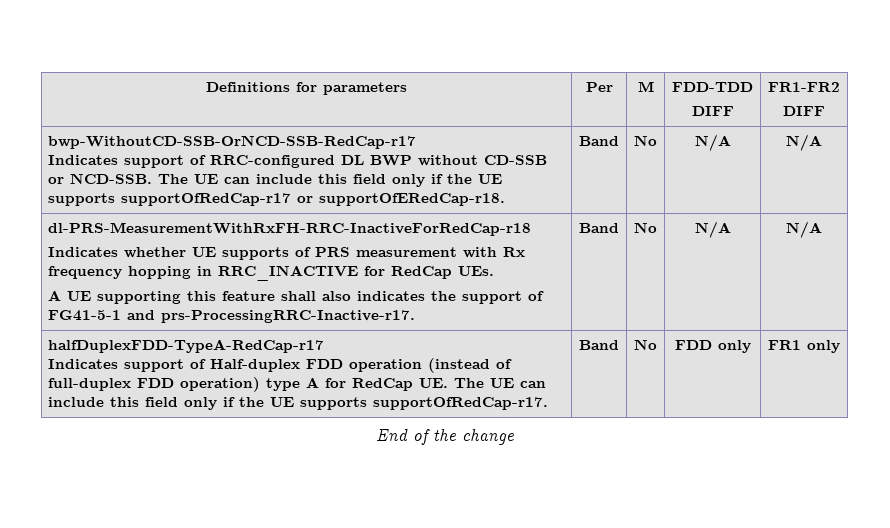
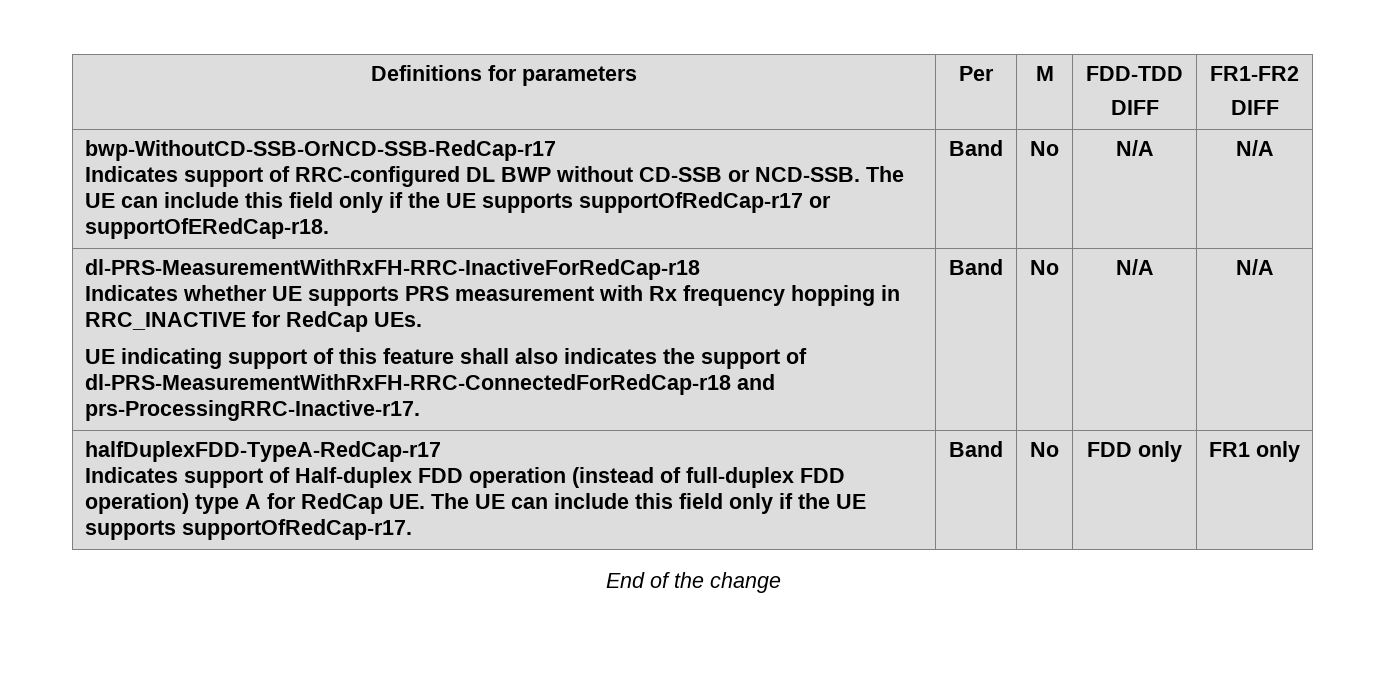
[295,247,312,257] of -> (399, 296) none
[48,290,182,304] A UE supporting -> [84,348,334,369] UE indicating support of
[48,310,122,321] FG41-5-1 -> [84,374,731,395] dl-PRS-MeasurementWithRxFH-RRC-ConnectedForRedCap-r18

